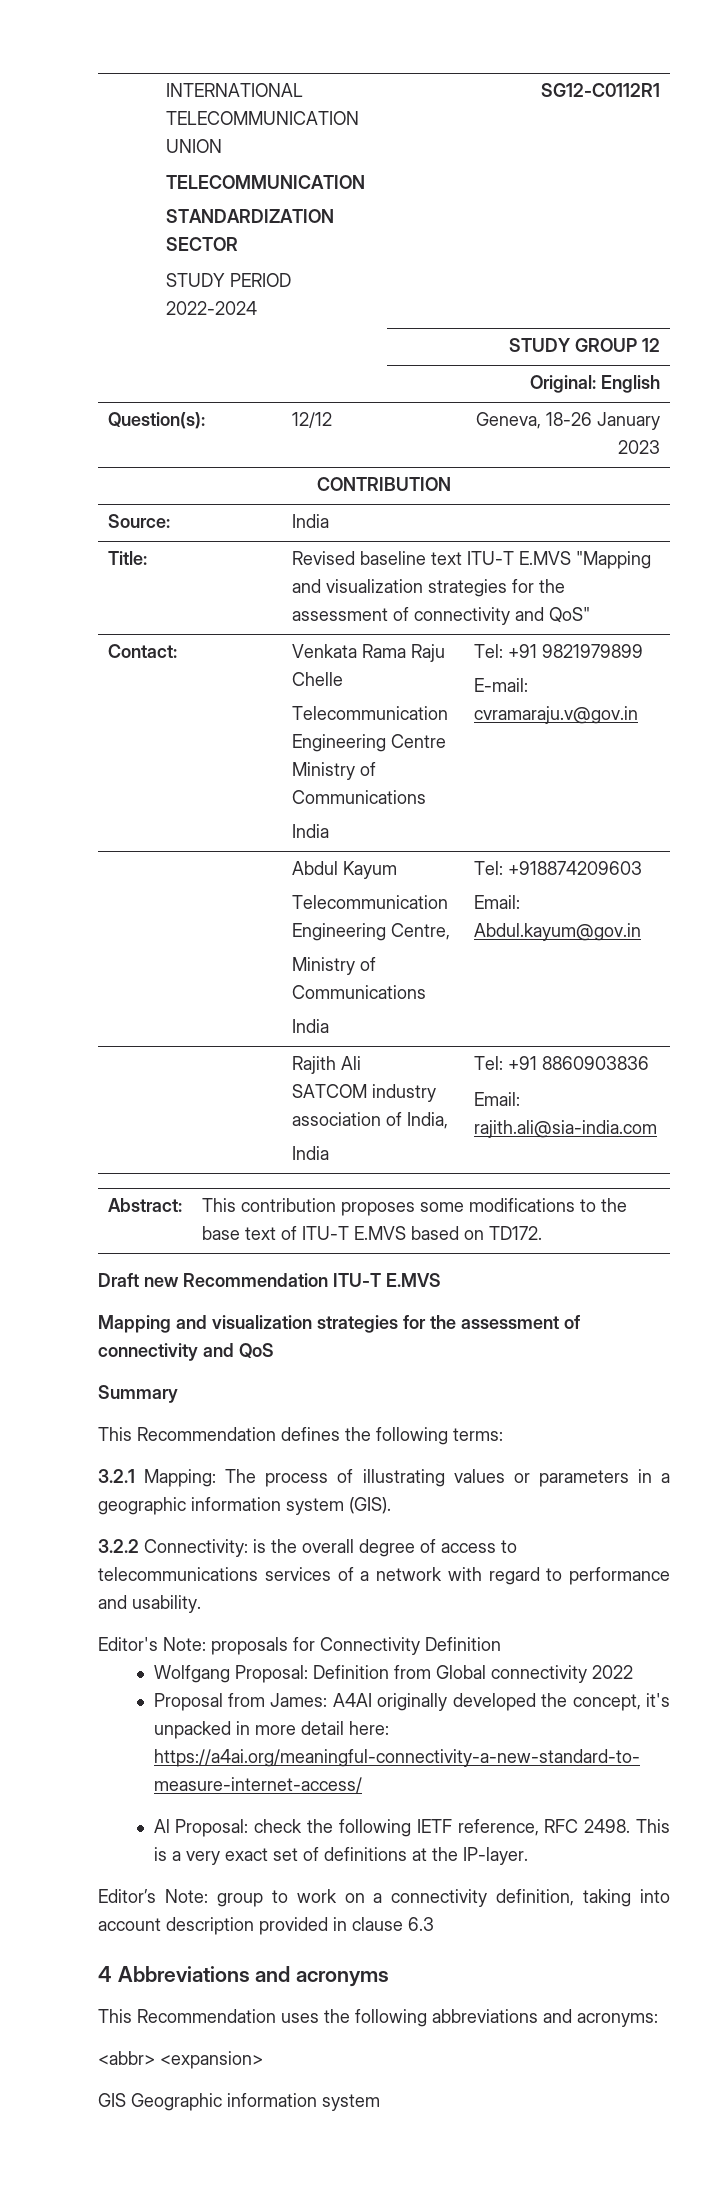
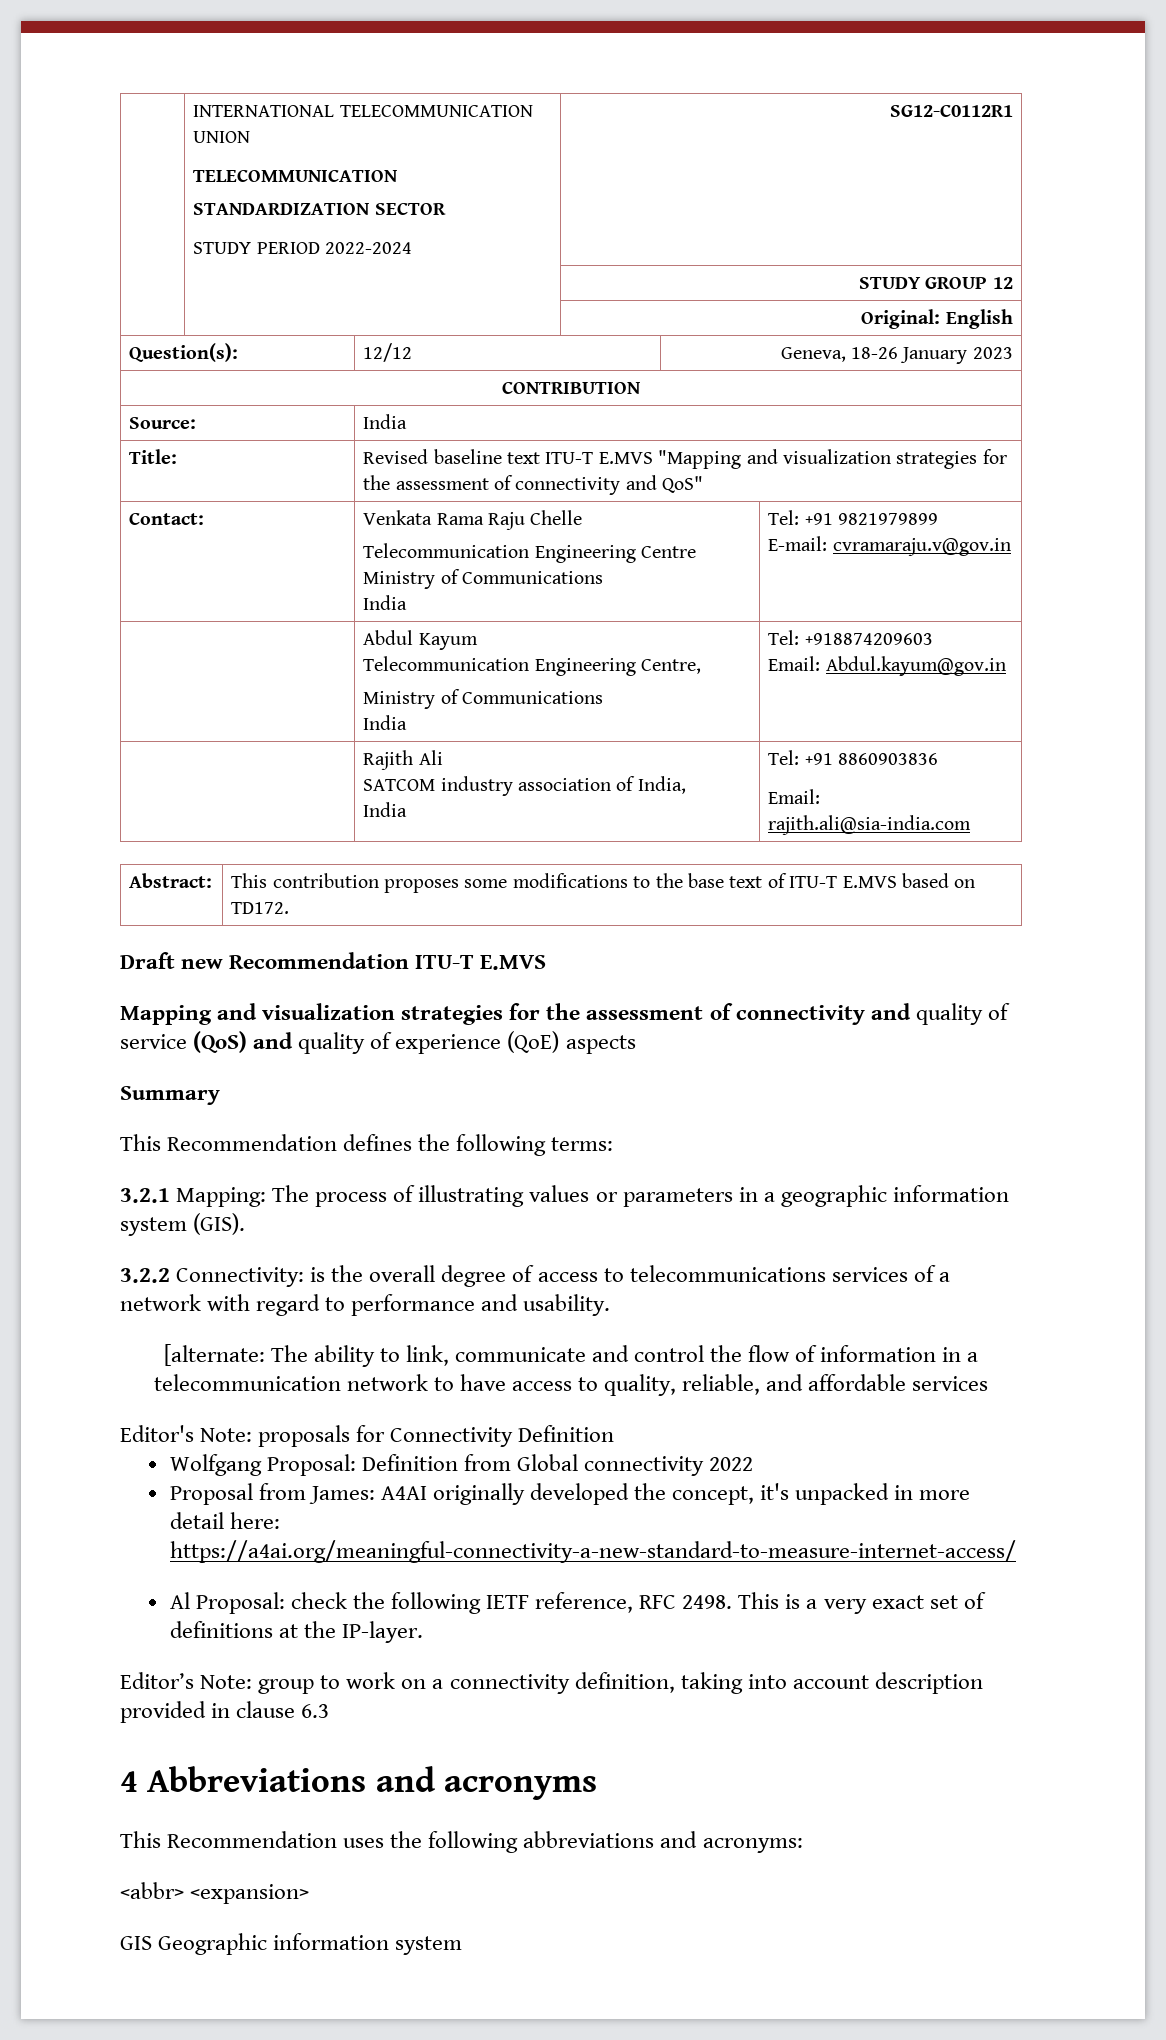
[239,1343,274,1358] QoS -> [915,1003,1010,1025] [120,1031,636,1054] quality of service (QoS) and quality of experience (QoE) aspects
(201, 1604) none -> [163,1344,979,1367] [153,1374,989,1396] // [alternate: The ability to link, communicate and control the flow of information in a telecommunication network to have access to quality, reliable, and affordable services

